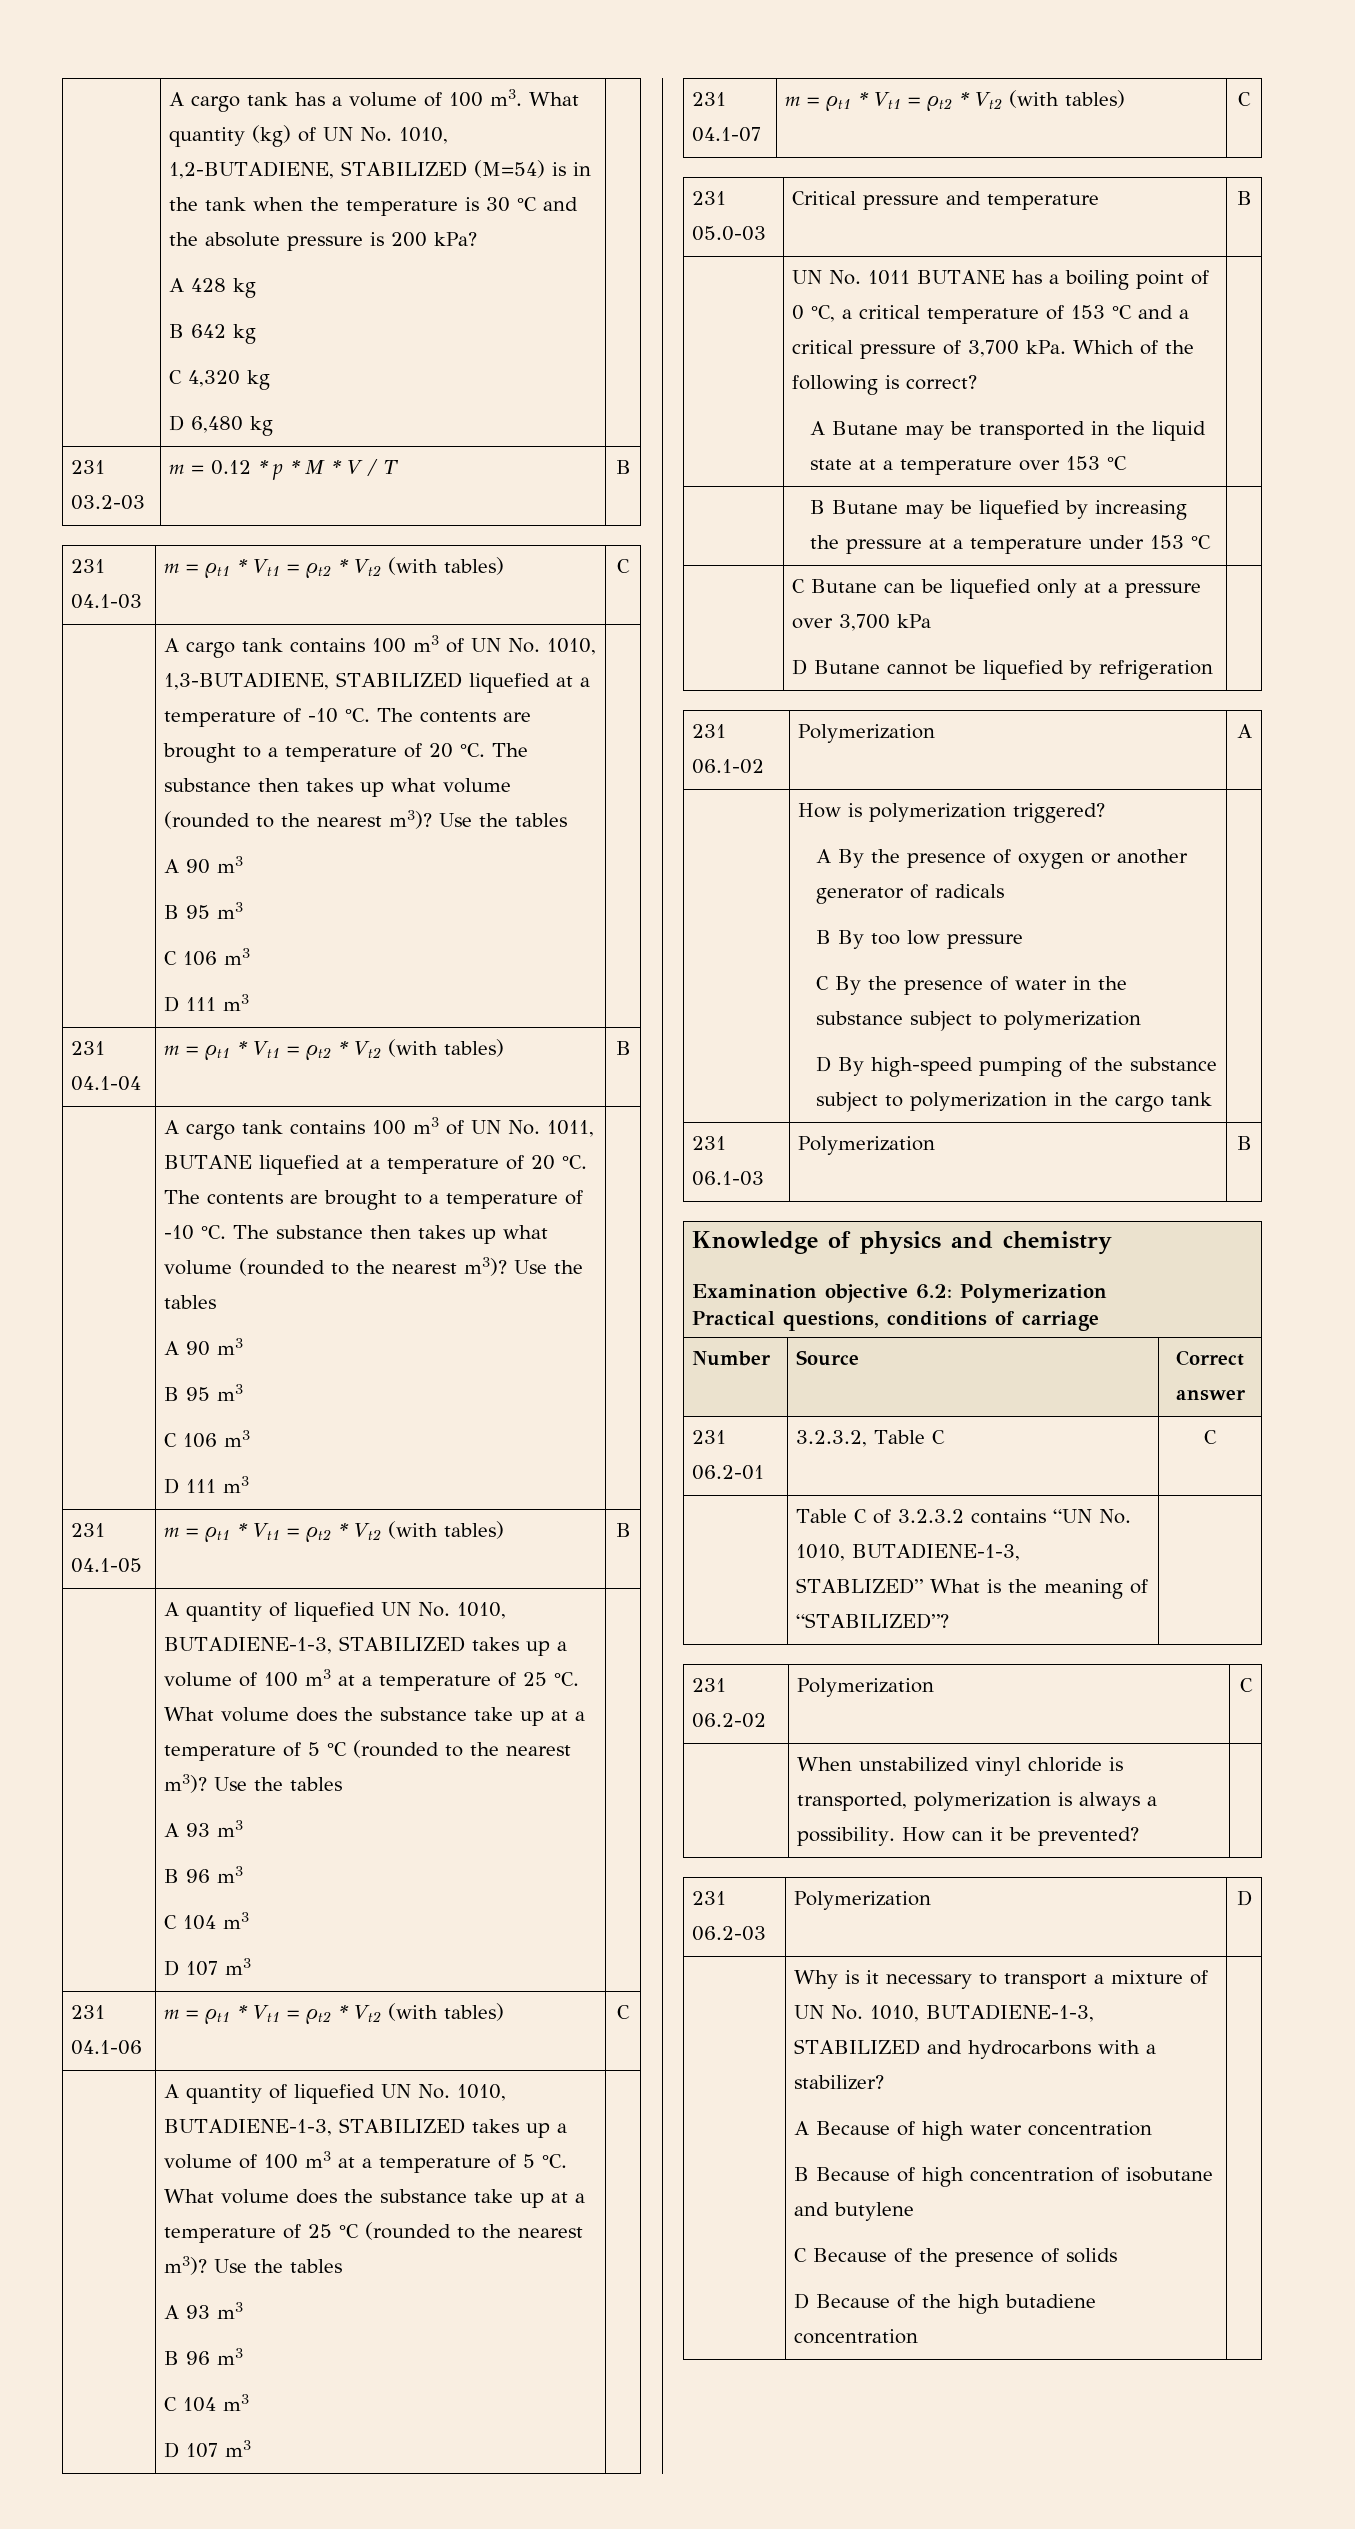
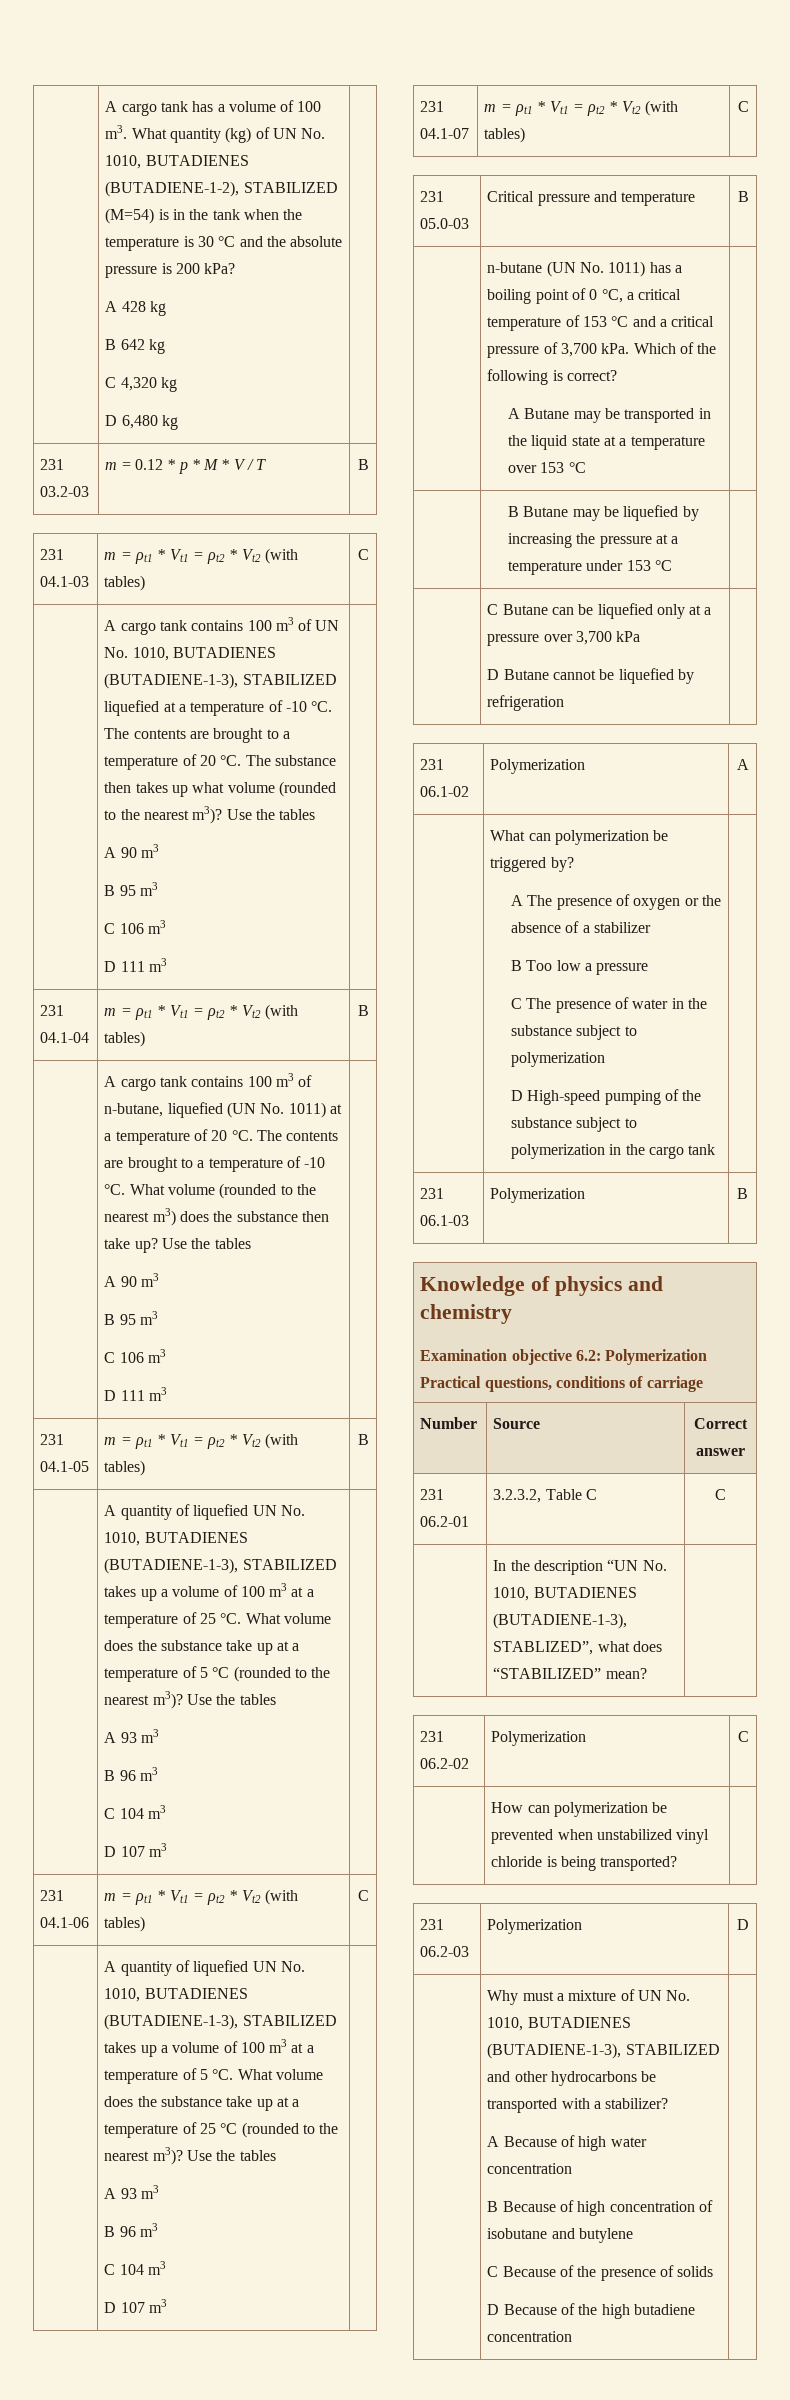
[169,161,335,179] 1,2-BUTADIENE, -> [145,155,249,166] [105,181,240,197] BUTADIENES (BUTADIENE-1-2),
[164,672,330,690] 1,3-BUTADIENE, -> [172,647,276,658] [104,673,239,689] BUTADIENES (BUTADIENE-1-3),
[471,1120,595,1137] [164,1155,341,1175] UN No. 1011, BUTANE liquefied -> [104,1102,326,1118] n-butane, liquefied (UN No. 1011)
[233,1225,549,1244] [164,1257,508,1276] The substance then takes up what volume (rounded to the nearest m3)? -> [129,1183,316,1199] [104,1208,329,1226] [104,1238,158,1253] What volume (rounded to the nearest m3) does the substance then take up?
[164,1636,333,1654] BUTADIENE-1-3, -> [144,1532,248,1543] [104,1558,239,1574] BUTADIENES (BUTADIENE-1-3),
[164,2118,333,2136] BUTADIENE-1-3, -> [144,1988,248,1999] [104,2014,239,2030] BUTADIENES (BUTADIENE-1-3),
[792,270,1006,285] UN No. 1011 BUTANE -> [487,261,646,277] n-butane (UN No. 1011)
[798,803,1106,823] [815,849,900,868] How is polymerization triggered? // A By the -> [490,830,669,845] [490,857,574,872] [511,895,553,906] What can polymerization be triggered by? // A The
[1116,849,1188,864] [815,884,1004,904] [815,930,940,949] another generator of radicals // B By too low -> [701,895,721,906] [511,921,652,933] [511,960,593,971] the absence of a stabilizer // B Too low a
[834,976,897,995] By the -> [526,998,552,1009] The
[837,1057,973,1077] By high-speed -> [527,1090,601,1105] High-speed
[796,1509,1132,1524] [796,1543,1021,1561] [796,1578,1149,1599] [796,1613,950,1629] [692,1678,727,1692] [692,1713,767,1728] [797,1678,935,1697] [1239,1678,1253,1692] [797,1757,1124,1776] [797,1792,1158,1811] [797,1827,1140,1846] Table C of 3.2.3.2 contains “UN No. 1010, BUTADIENE-1-3, STABLIZED” What is the meaning of “STABILIZED”? | // 231 06.2-02 | Polymerization | C // | When unstabilized vinyl chloride is transported, polymerization is always a possibility. How can it be prevented? -> [493,1559,667,1575] [493,1587,637,1601] [493,1613,628,1629] [493,1641,662,1655] [493,1667,647,1679] [420,1731,445,1742] [420,1758,470,1769] [491,1731,587,1746] [737,1731,749,1742] [491,1802,668,1817] [491,1829,710,1844] [491,1856,678,1871] In the description “UN No. 1010, BUTADIENES (BUTADIENE-1-3), STABLIZED”, what does “STABILIZED” mean? | // 231 06.2-02 | Polymerization | C // | How can polymerization be prevented when unstabilized vinyl chloride is being transported?
[845,1970,1088,1989] is it necessary to transport -> [522,1991,554,2001] must
[926,2004,1095,2022] [794,2039,1092,2059] BUTADIENE-1-3, STABILIZED and hydrocarbons -> [527,2017,631,2028] [487,2043,720,2059] [487,2071,657,2086] [487,2098,558,2113] BUTADIENES (BUTADIENE-1-3), STABILIZED and other hydrocarbons be transported

